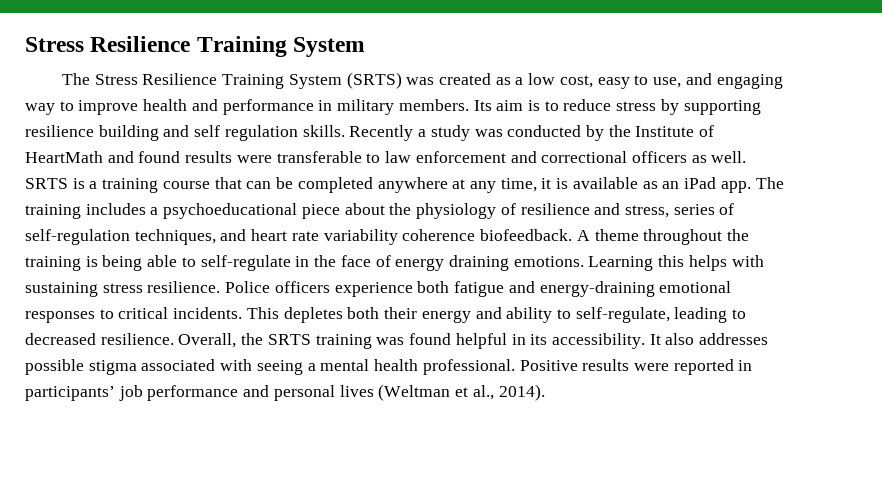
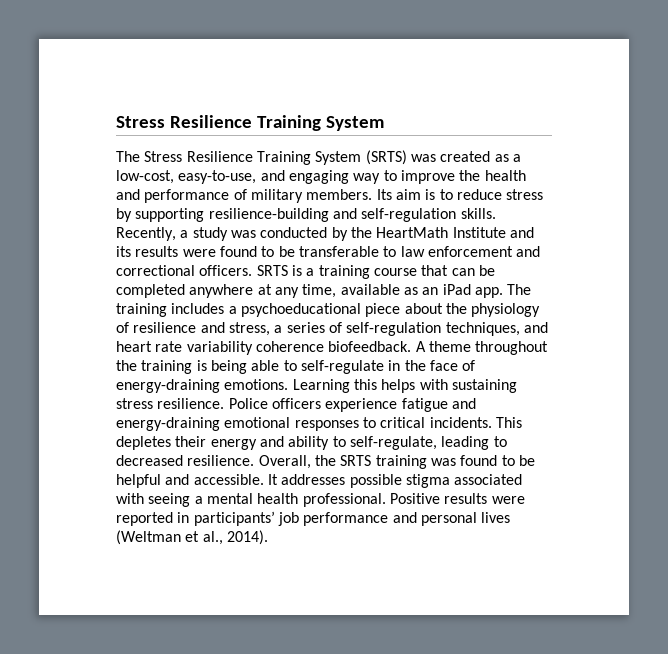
[528,73,682,89] low cost, easy to use, -> [116,170,257,184] low-cost, easy-to-use,
(139, 107) none -> [459,170,481,181] the
[318,100,333,111] in -> [233,189,247,200] of
[25,125,414,141] resilience building and self regulation skills. Recently -> [208,208,496,222] [116,227,176,241] resilience-building and self-regulation skills. Recently,
[635,125,715,137] [25,151,272,163] Institute of HeartMath and found results were -> [376,227,534,238] [116,246,295,257] HeartMath Institute and its results were found to be
[631,151,747,163] officers as well. -> [199,265,253,276] officers.
[541,178,569,189] it is -> (337, 291) none
(669, 211) none -> [274,325,283,333] a
[395,255,509,271] energy draining -> [116,379,220,393] energy-draining
[417,281,450,293] both -> (398, 405) none
[347,307,380,319] both -> (171, 443) none
[455,333,695,349] helpful in its accessibility. It also -> [501,455,535,466] [116,474,278,488] to be helpful and accessible. It

